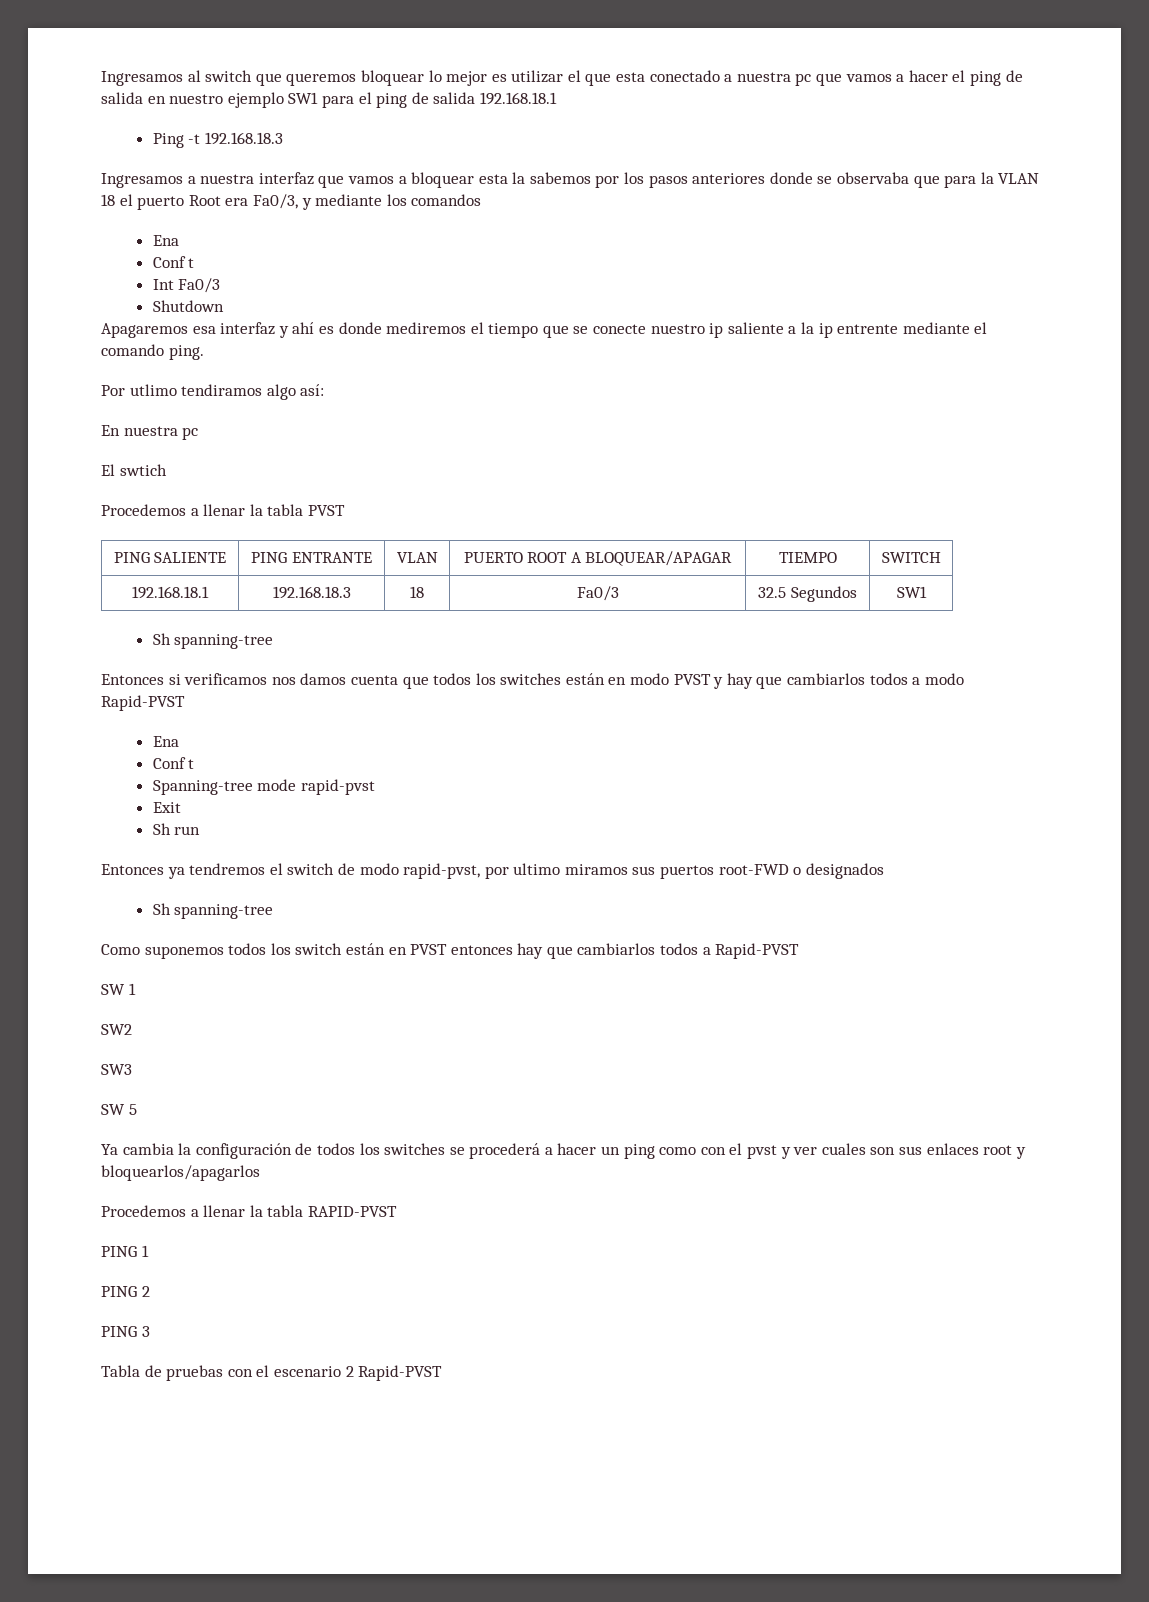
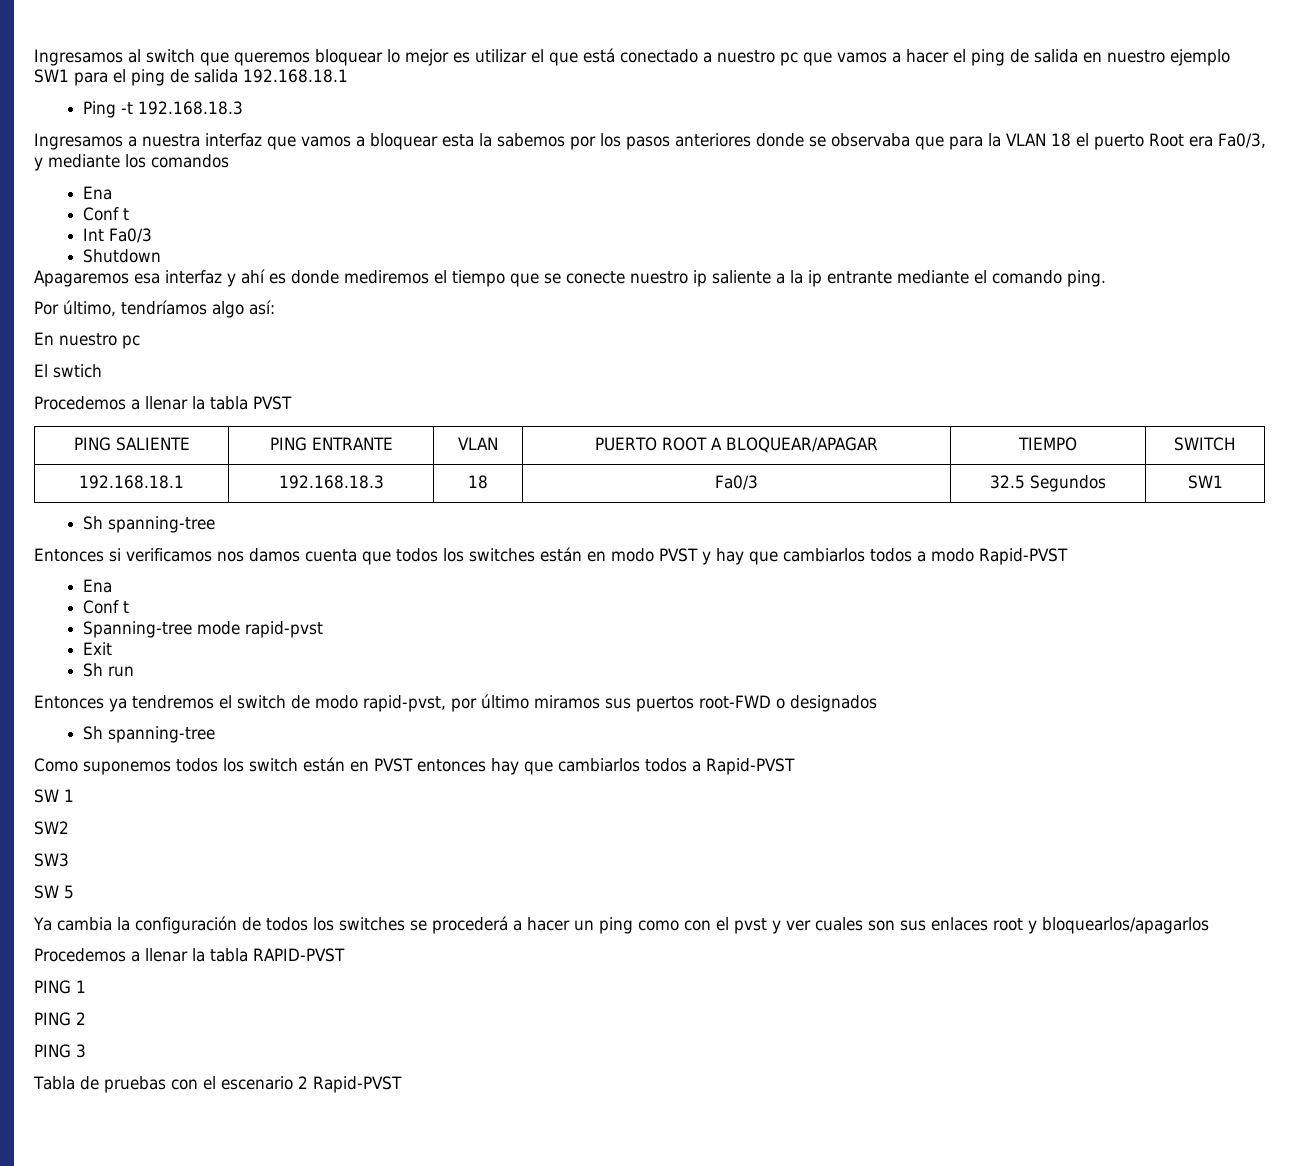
[616,72,646,82] esta -> [583,48,615,63] está
[736,72,791,82] nuestra -> [717,50,775,63] nuestro
[837,324,899,334] entrente -> [827,271,892,284] entrante
[129,384,263,396] utlimo tendiramos -> [63,300,207,316] último, tendríamos
[123,426,178,436] nuestra -> [59,333,117,346] nuestro
[513,863,561,875] ultimo -> [481,694,529,709] último

